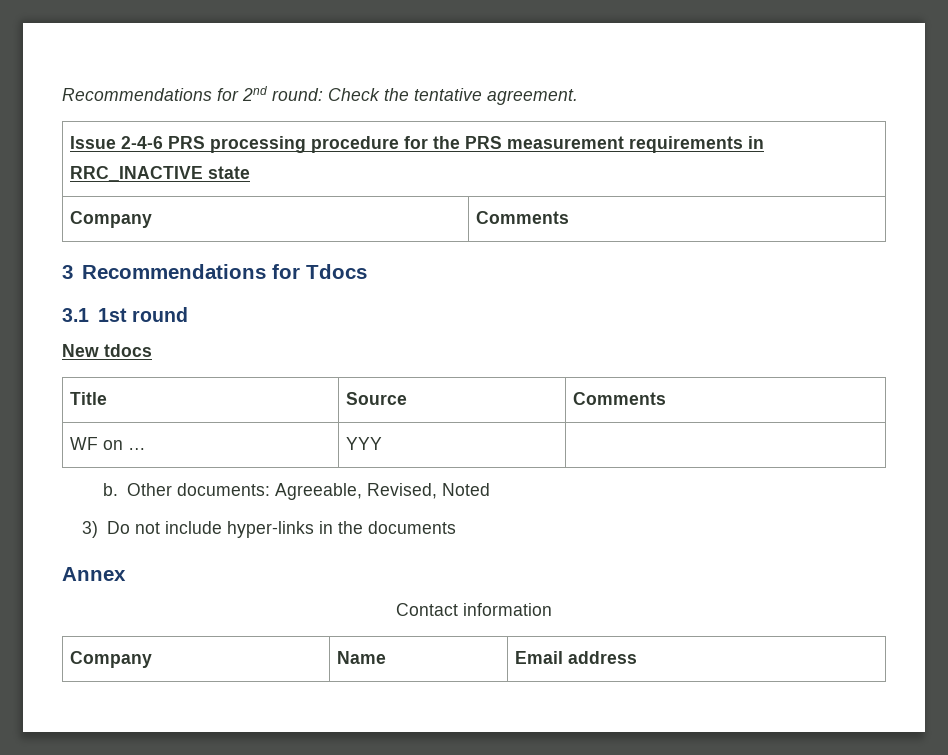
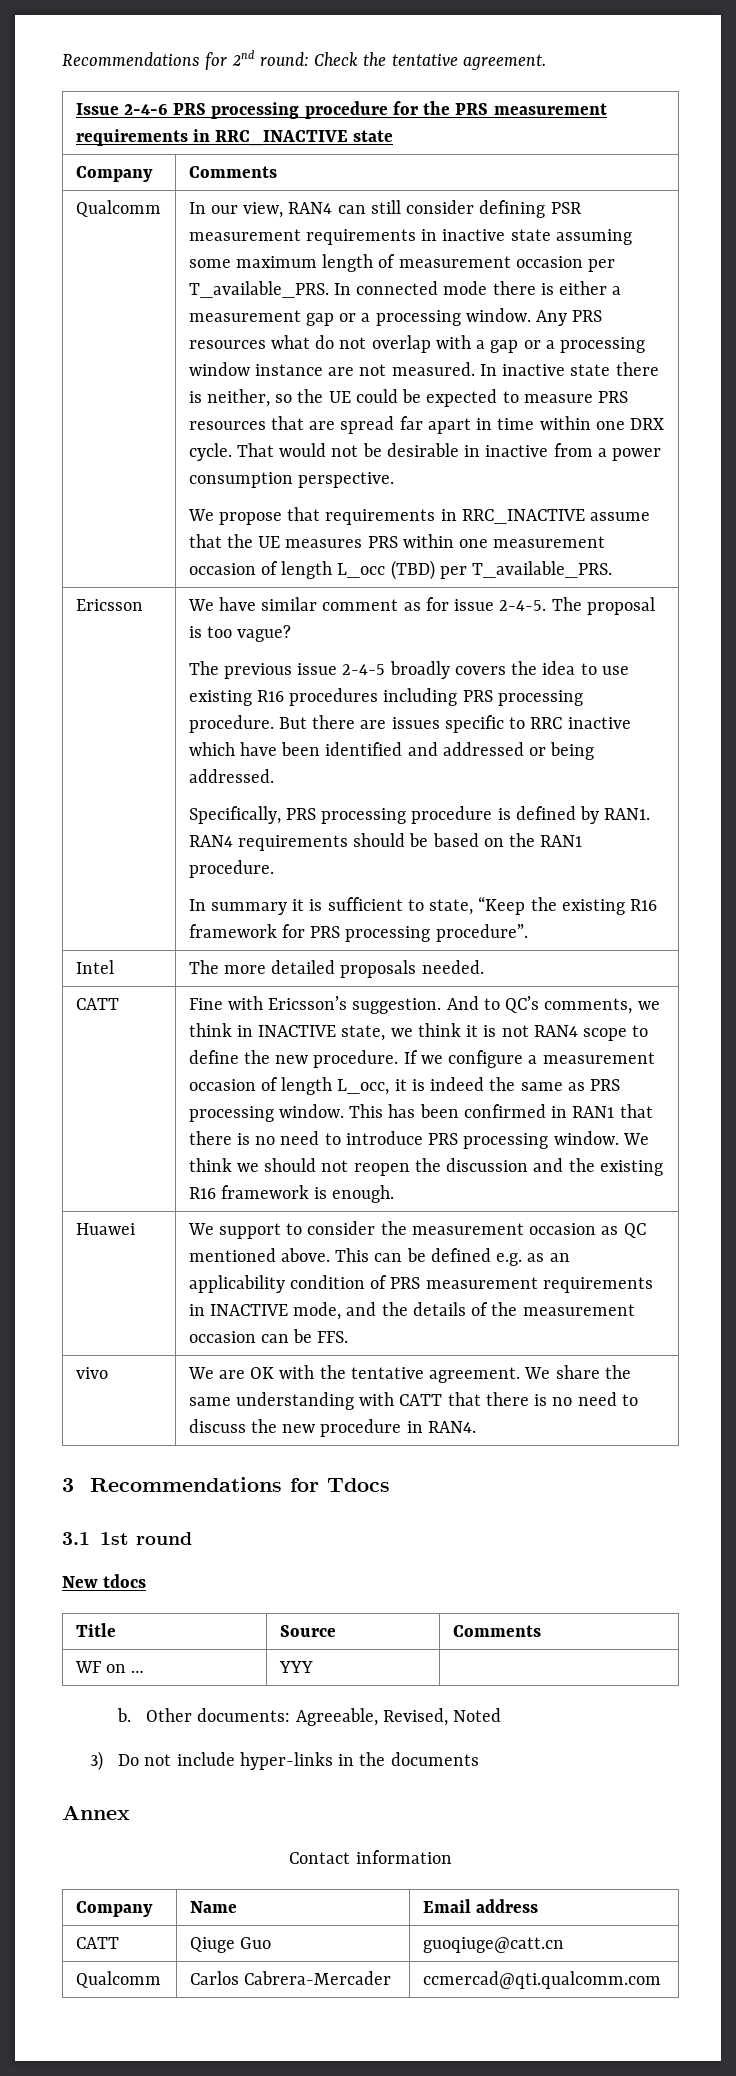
(570, 217) none -> [75,200,161,217] [188,200,582,218] [188,229,632,245] [188,254,616,272] [188,281,622,298] [188,308,603,326] [188,335,646,353] [188,362,659,376] [188,389,629,407] [188,416,665,434] [188,443,662,461] [188,472,394,488] [187,507,651,525] [188,534,606,548] [188,560,613,580] [75,599,143,611] [187,597,655,615] [188,625,292,642] [188,661,629,679] [188,688,583,706] [188,715,631,733] [188,742,595,760] [188,769,274,783] [188,806,651,824] [188,833,583,851] [188,860,274,878] [188,896,658,915] [188,924,528,942] [75,960,114,974] [188,960,484,978] [75,998,119,1010] [188,996,660,1014] [188,1023,649,1041] [188,1050,655,1068] [188,1077,621,1095] [188,1104,653,1122] [188,1131,649,1149] [188,1158,663,1176] [188,1185,395,1203] [75,1223,135,1235] [187,1221,646,1239] [188,1248,570,1266] [188,1275,653,1293] [188,1302,635,1320] [188,1329,349,1343] [75,1367,108,1379] [187,1365,631,1383] [188,1392,638,1410] [188,1419,476,1437] // Qualcomm | In our view, RAN4 can still consider defining PSR measurement requirements in inactive state assuming some maximum length of measurement occasion per T_available_PRS. In connected mode there is either a measurement gap or a processing window. Any PRS resources what do not overlap with a gap or a processing window instance are not measured. In inactive state there is neither, so the UE could be expected to measure PRS resources that are spread far apart in time within one DRX cycle. That would not be desirable in inactive from a power consumption perspective. // We propose that requirements in RRC_INACTIVE assume that the UE measures PRS within one measurement occasion of length L_occ (TBD) per T_available_PRS. // Ericsson | We have similar comment as for issue 2-4-5. The proposal is too vague? // The previous issue 2-4-5 broadly covers the idea to use existing R16 procedures including PRS processing procedure. But there are issues specific to RRC inactive which have been identified and addressed or being addressed. // Specifically, PRS processing procedure is defined by RAN1. RAN4 requirements should be based on the RAN1 procedure. // In summary it is sufficient to state, “Keep the existing R16 framework for PRS processing procedure”. // Intel | The more detailed proposals needed. // CATT | Fine with Ericsson’s suggestion. And to QC’s comments, we think in INACTIVE state, we think it is not RAN4 scope to define the new procedure. If we configure a measurement occasion of length L_occ, it is indeed the same as PRS processing window. This has been confirmed in RAN1 that there is no need to introduce PRS processing window. We think we should not reopen the discussion and the existing R16 framework is enough. // Huawei | We support to consider the measurement occasion as QC mentioned above. This can be defined e.g. as an applicability condition of PRS measurement requirements in INACTIVE mode, and the details of the measurement occasion can be FFS. // vivo | We are OK with the tentative agreement. We share the same understanding with CATT that there is no need to discuss the new procedure in RAN4.
(638, 657) none -> [75,1937,119,1949] [189,1937,271,1953] [422,1937,564,1953] [75,1971,161,1988] [189,1971,391,1985] [422,1971,661,1989] // CATT | Qiuge Guo | guoqiuge@catt.cn // Qualcomm | Carlos Cabrera-Mercader | ccmercad@qti.qualcomm.com

